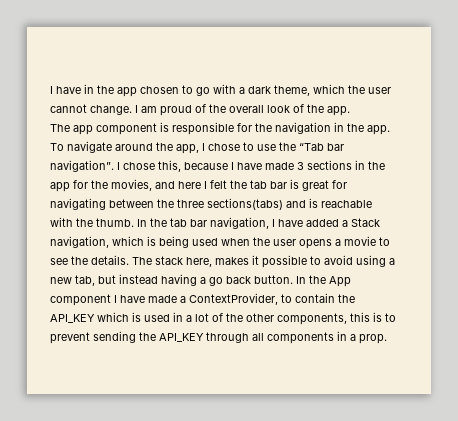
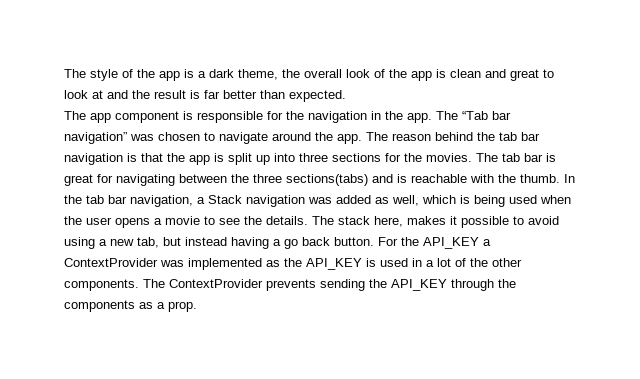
[50,84,391,97] [50,104,206,116] I have in the app chosen to go with a dark theme, which the user cannot change. I am proud of -> [64,69,278,81] The style of the app is a dark theme,
[327,106,350,116] app. -> [411,69,554,81] [64,90,346,102] app is clean and great to look at and the result is far better than expected.
[50,141,344,154] [50,160,385,172] [50,179,247,192] To navigate around the app, I chose to use the “Tab bar navigation”. I chose this, because I have made 3 sections in the app for the movies, and here I felt the -> [436,111,511,120] [64,132,540,144] [64,153,498,165] The “Tab bar navigation” was chosen to navigate around the app. The reason behind the tab bar navigation is that the app is split up into three sections for the movies. The
[272,218,380,227] [50,236,109,248] I have added a Stack navigation, -> [197,195,419,207] a Stack navigation was added as well,
[296,275,351,287] [50,293,355,306] [50,312,129,323] In the App component I have made a ContextProvider, to contain the API_KEY which -> [378,237,491,249] [64,258,362,270] For the API_KEY a ContextProvider was implemented as the API_KEY
[277,312,396,325] [50,332,90,344] components, this is to prevent -> [64,279,316,291] components. The ContextProvider prevents
[252,331,347,344] all components in -> [498,279,516,288] [64,300,153,312] the components as

